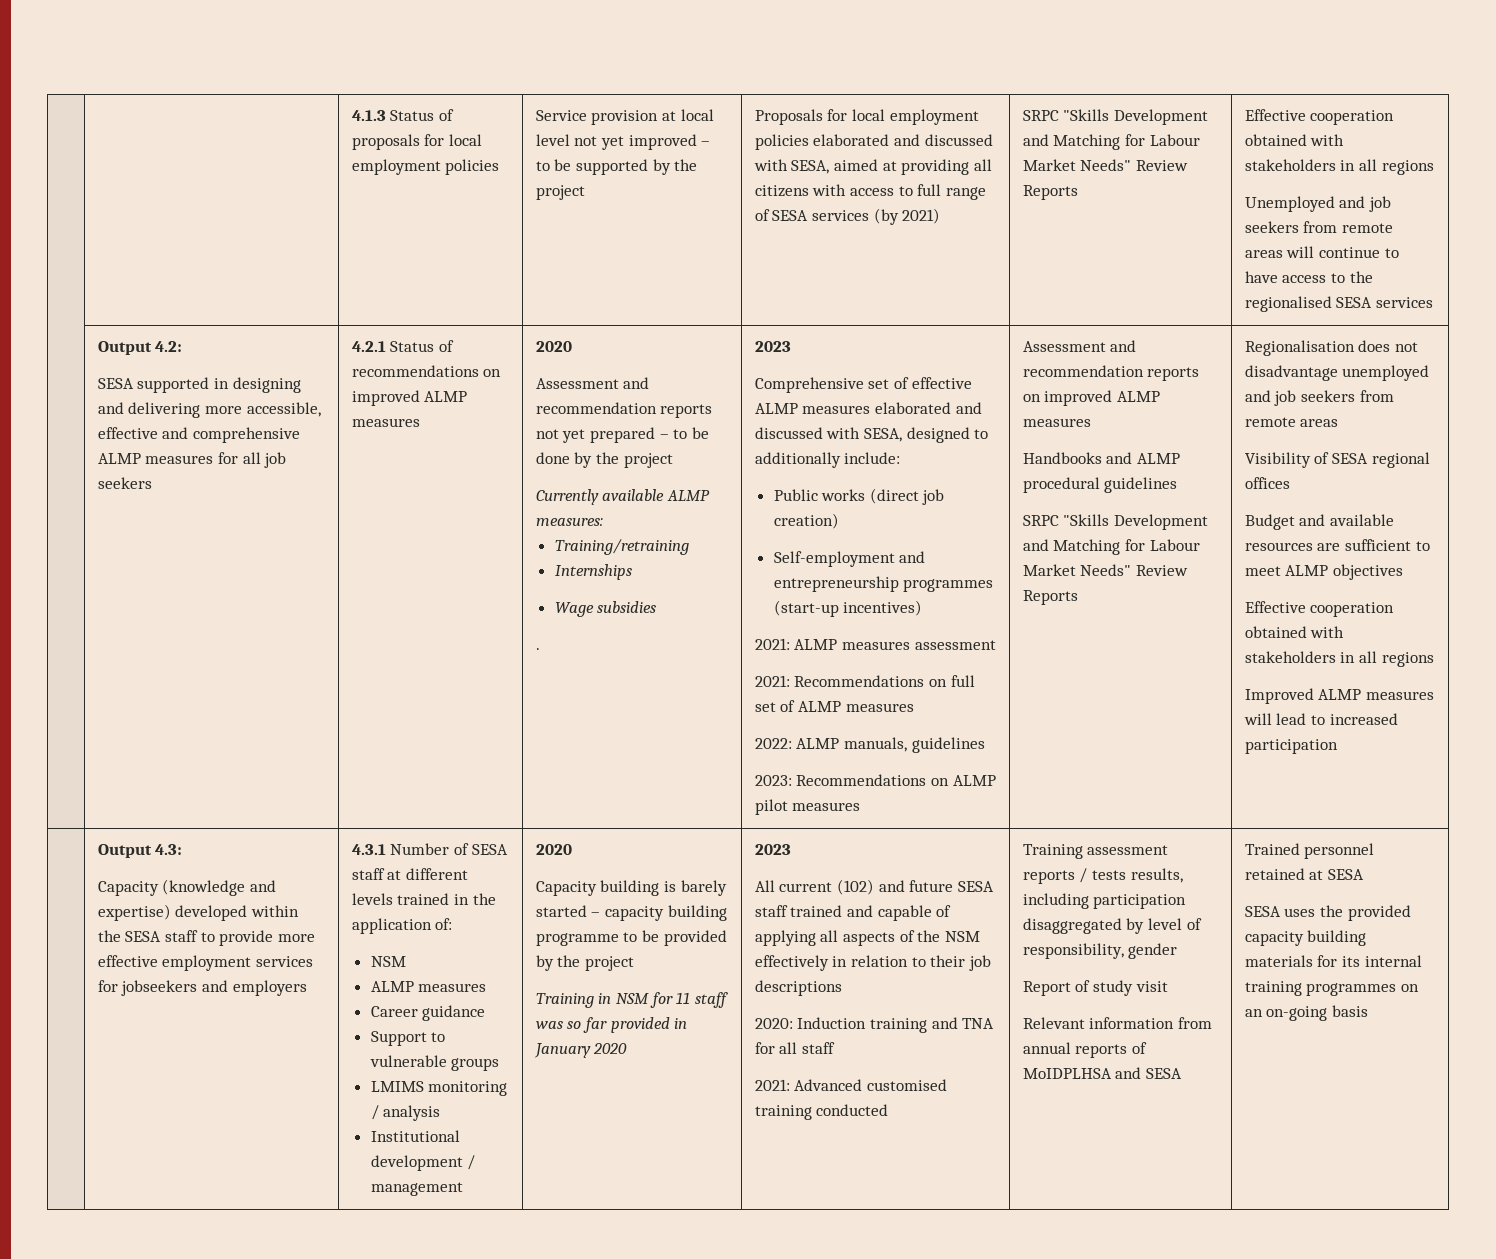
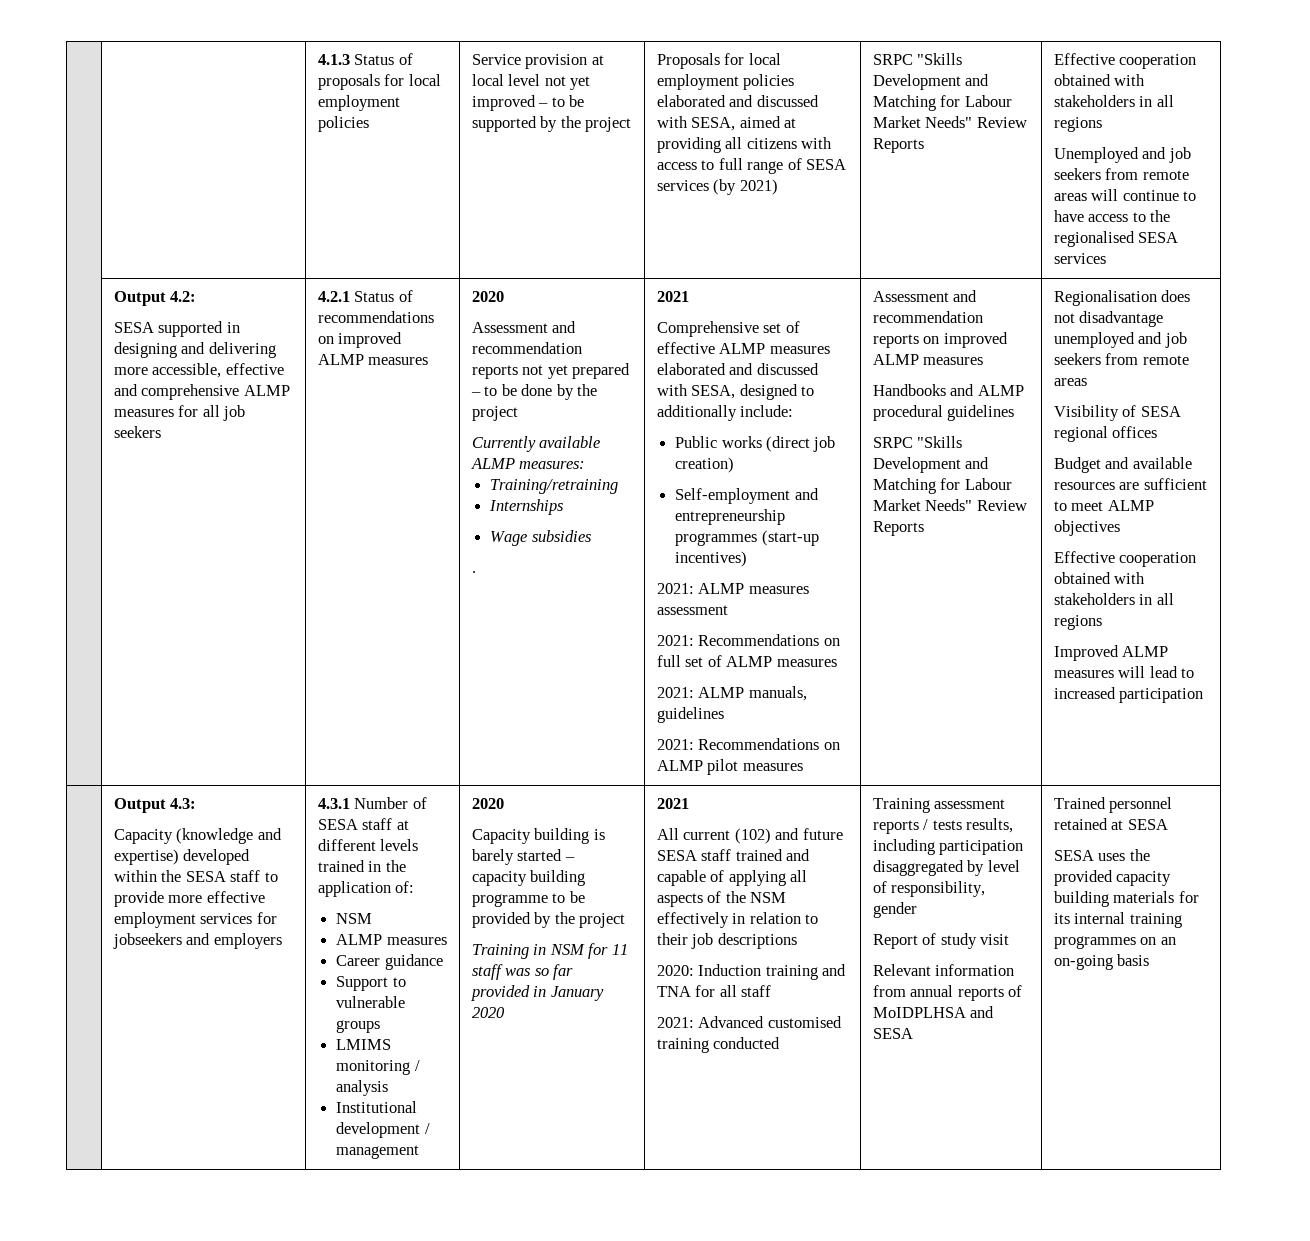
[754,341,791,352] 2023 -> [656,291,689,302] 2021
[754,738,792,749] 2022: -> [656,687,694,698] 2021:
[754,775,792,786] 2023: -> [656,739,694,750] 2021:
[754,844,791,855] 2023 -> [656,798,689,809] 2021

